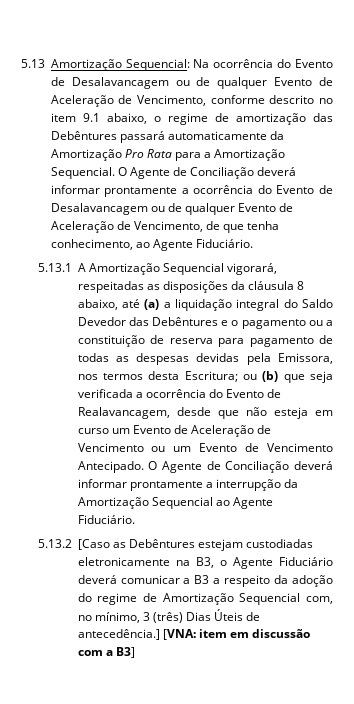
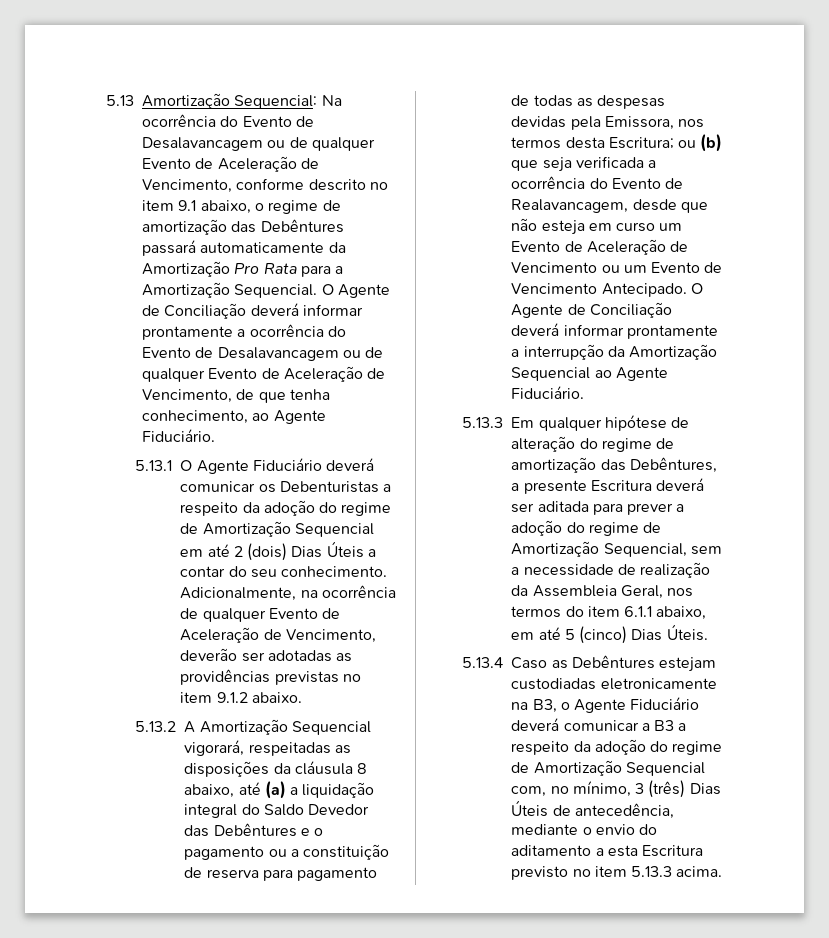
(72, 267) none -> [180,458,375,474] [180,481,392,493] [180,500,392,516] [180,521,374,537] [180,541,377,561] [180,566,388,578] [180,585,396,601] [180,608,341,622] [180,627,376,643] [180,648,353,662] [180,669,361,685] [180,692,302,703] [135,721,177,732] O Agente Fiduciário deverá comunicar os Debenturistas a respeito da adoção do regime de Amortização Sequencial em até 2 (dois) Dias Úteis a contar do seu conhecimento. Adicionalmente, na ocorrência de qualquer Evento de Aceleração de Vencimento, deverão ser adotadas as providências previstas no item 9.1.2 abaixo. // 5.13.2
[37,539,110,550] 5.13.2 [Caso -> [462,415,690,431] [511,436,675,452] [511,457,717,473] [511,478,705,494] [511,501,685,515] [511,520,662,536] [511,541,722,557] [511,562,711,578] [511,585,694,599] [511,606,707,620] [511,624,708,644] [462,657,548,669] 5.13.3 Em qualquer hipótese de alteração do regime de amortização das Debêntures, a presente Escritura deverá ser aditada para prever a adoção do regime de Amortização Sequencial, sem a necessidade de realização da Assembleia Geral, nos termos do item 6.1.1 abaixo, em até 5 (cinco) Dias Úteis. // 5.13.4 Caso
[77,629,311,640] [77,647,135,658] antecedência.] [VNA: item em discussão com a B3] -> [574,803,674,819] [511,824,658,835] [511,845,704,857] [511,866,723,880] antecedência, mediante o envio do aditamento a esta Escritura previsto no item 5.13.3 acima.

